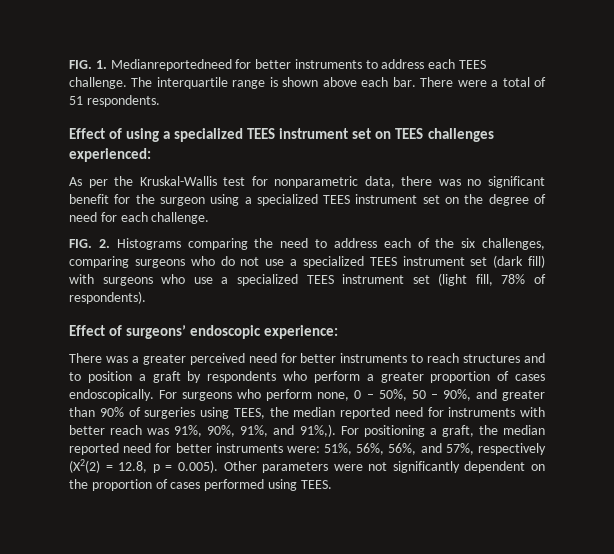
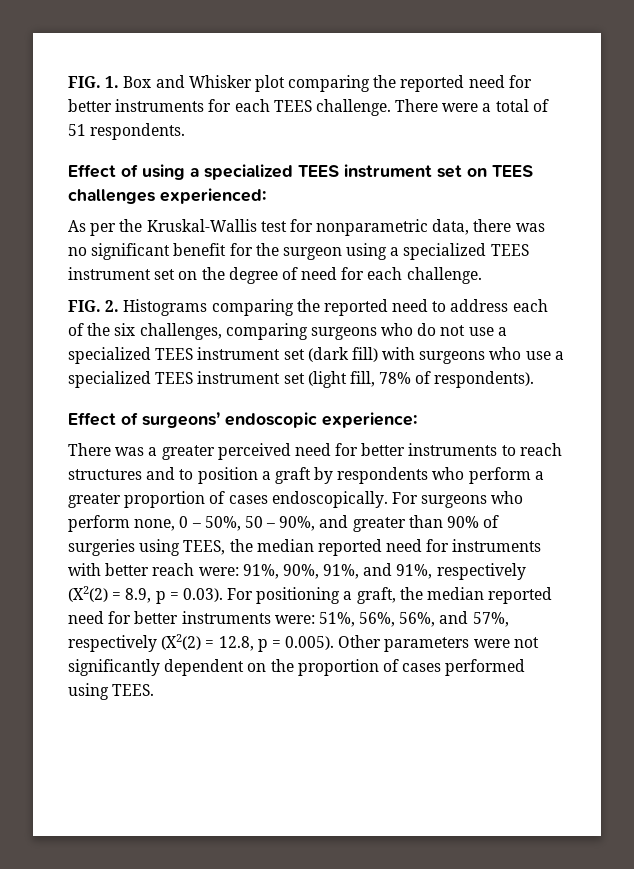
[110,59,425,71] Medianreportedneed for better instruments to address -> [123,75,532,92] [68,99,232,112] Box and Whisker plot comparing the reported need for better instruments for
[131,77,416,89] The interquartile range is shown above each bar. -> (391, 107) none
(274, 243) none -> [323,299,388,316] reported
[147,428,170,435] was -> [198,567,239,576] were:
[299,424,336,437] 91%,). -> [396,563,526,580] [68,586,223,604] 91%, respectively (X2(2) = 8.9, p = 0.03).

